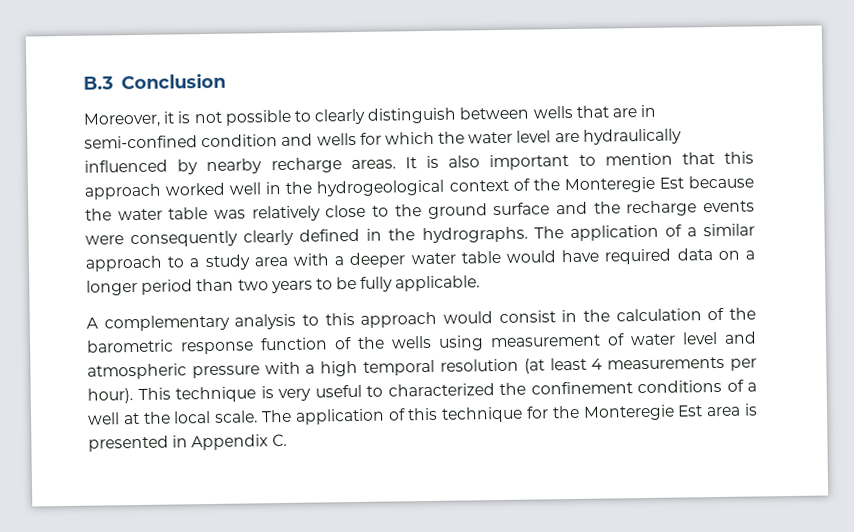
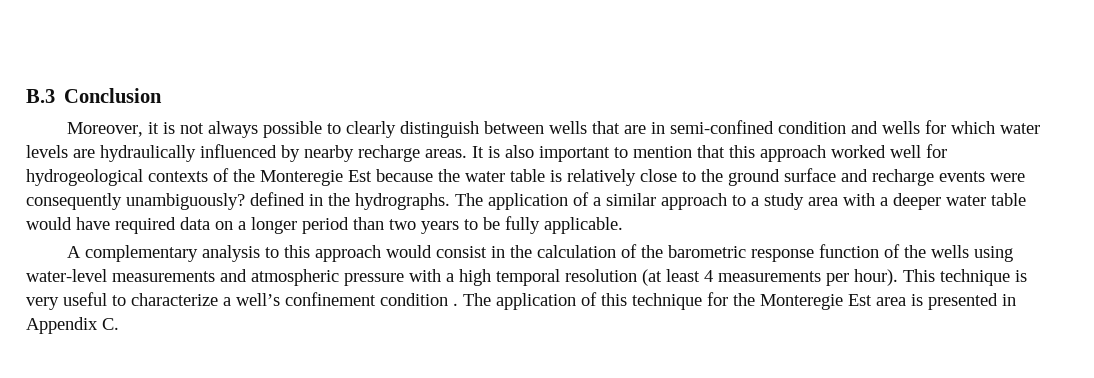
(223, 117) none -> [208,121,259,138] always
[438,130,552,144] the water level -> [1000,123,1041,134] [26,145,68,158] water levels
[265,179,509,197] in the hydrogeological context -> [926,144,947,158] [26,169,208,186] for hydrogeological contexts
[214,209,247,219] was -> [550,170,562,182] is
[593,201,621,214] the -> (868, 175) none
[243,229,295,246] clearly -> [126,193,245,210] unambiguously?
[490,332,718,348] measurement of water level -> [26,269,215,282] water-level measurements
[387,379,757,397] [87,410,259,425] characterized the confinement conditions of a well at the local scale. -> [131,292,458,306] characterize a well’s confinement condition .

